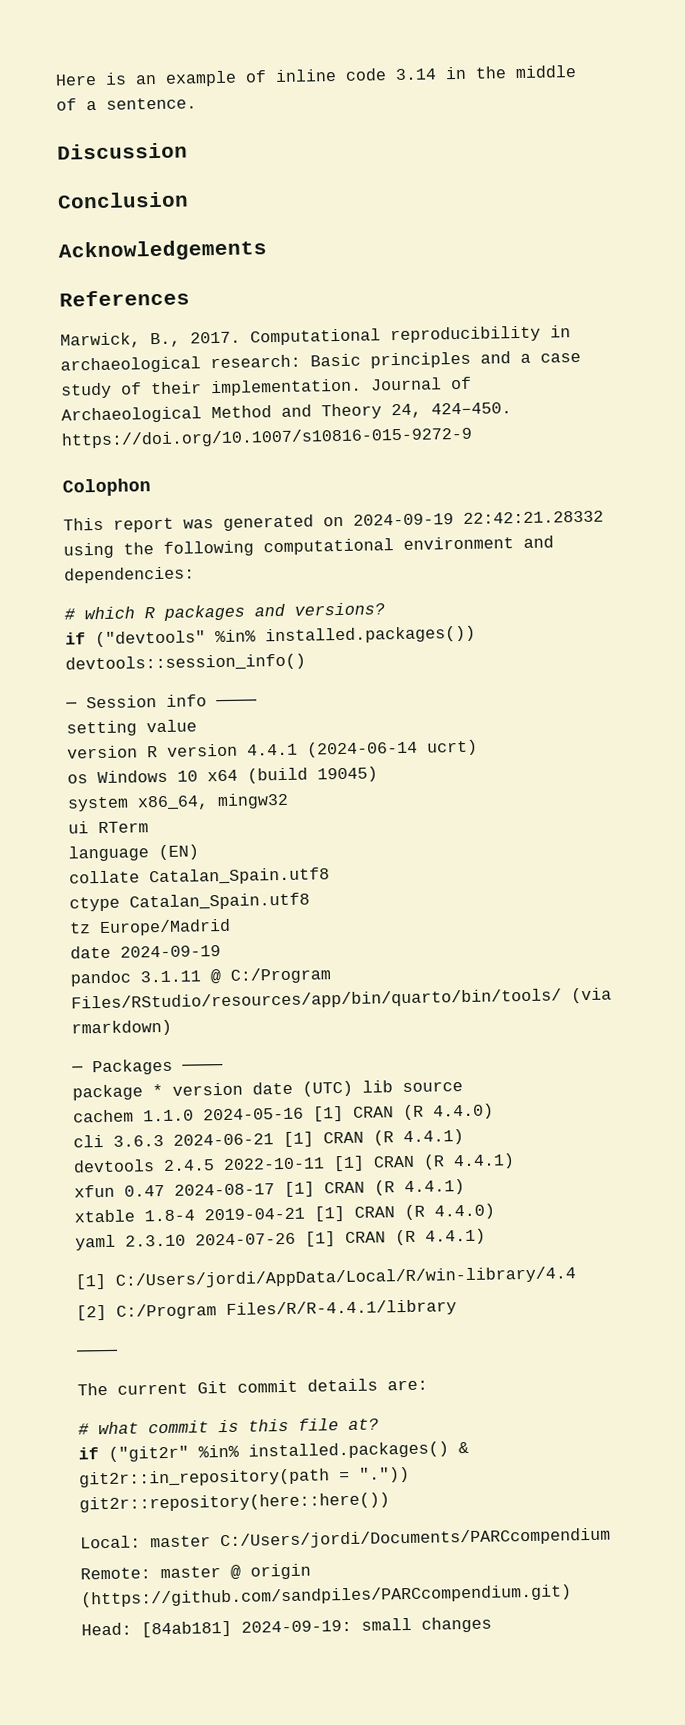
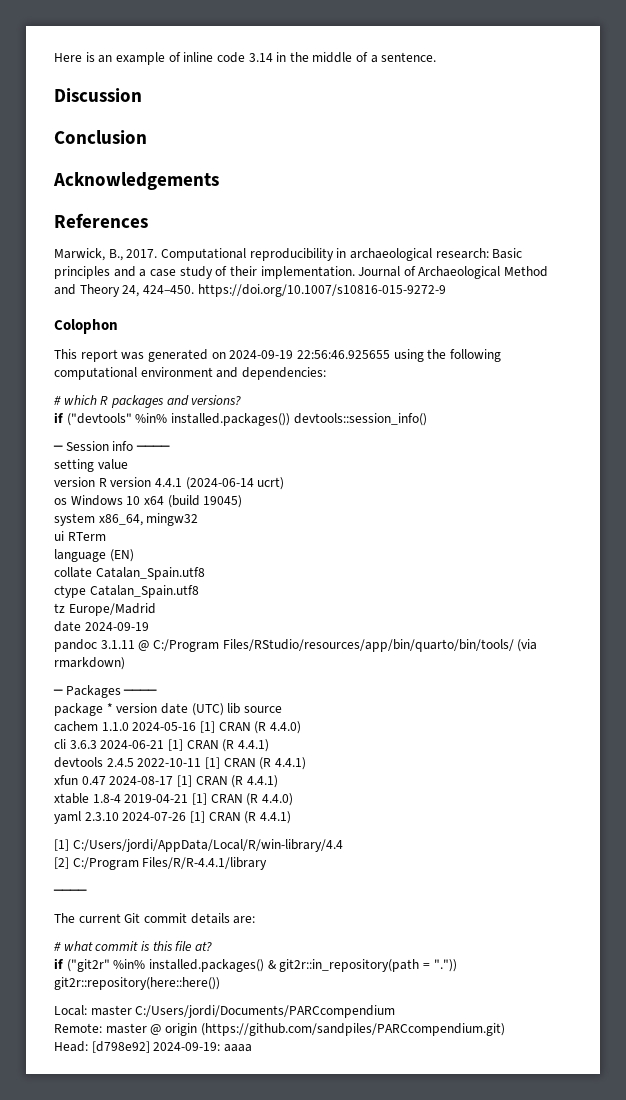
[463,510,604,524] 22:42:21.28332 -> [296,350,390,359] 22:56:46.925655
[141,1616,492,1638] [84ab181] 2024-09-19: small changes -> [91,1041,252,1053] [d798e92] 2024-09-19: aaaa

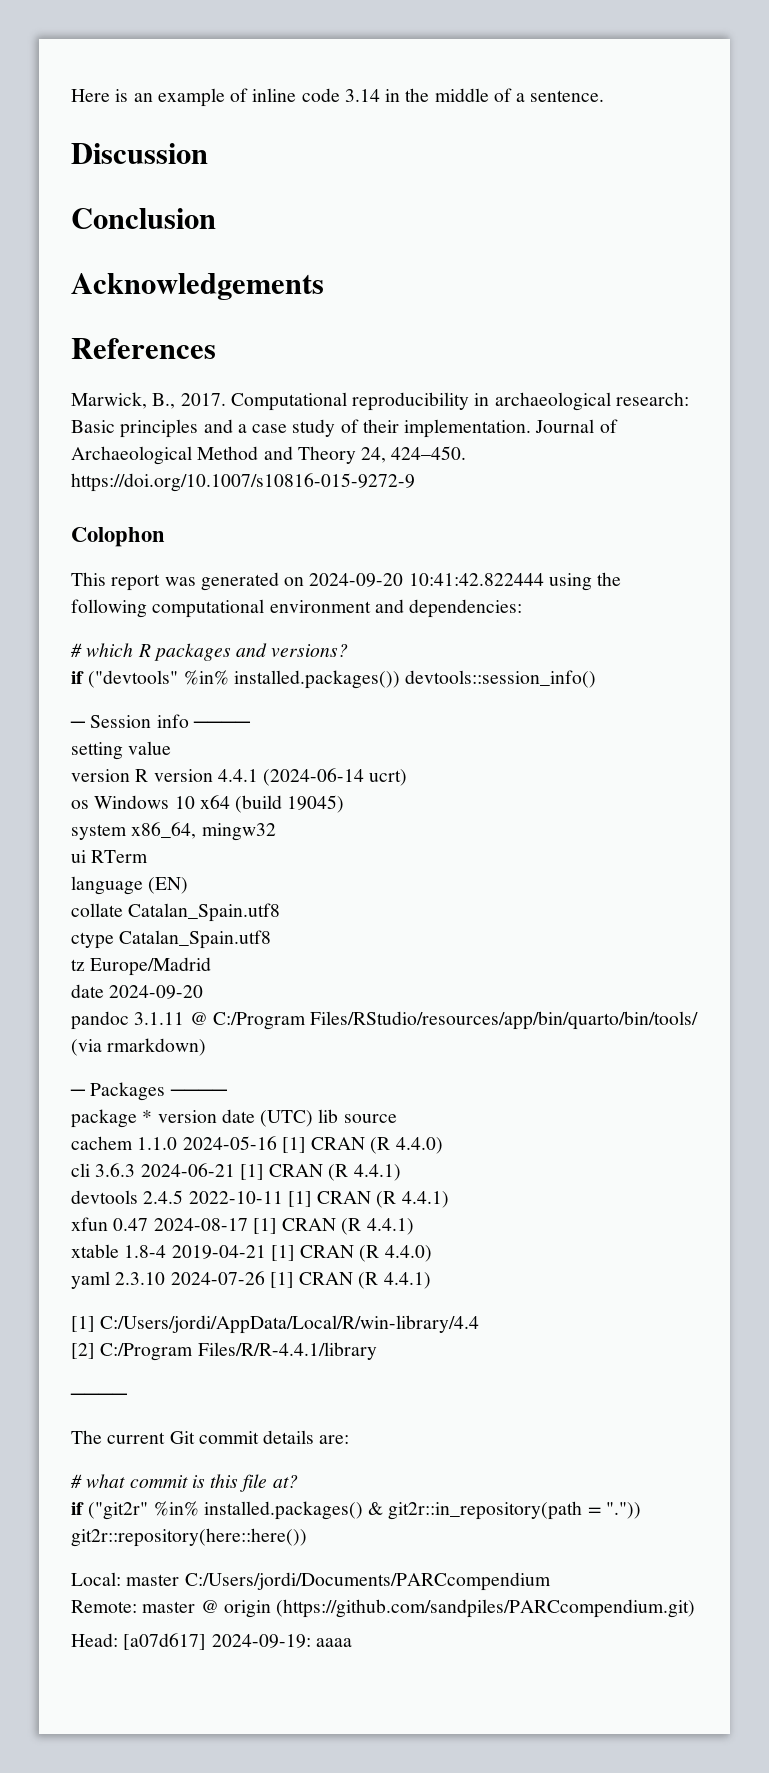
[229,350,390,359] 2024-09-19 22:56:46.925655 -> [309,573,544,587] 2024-09-20 10:41:42.822444
[84,622,149,631] 2024-09-19 -> [109,985,204,999] 2024-09-20
[91,1041,150,1053] [d798e92] -> [123,1633,207,1650] [a07d617]

